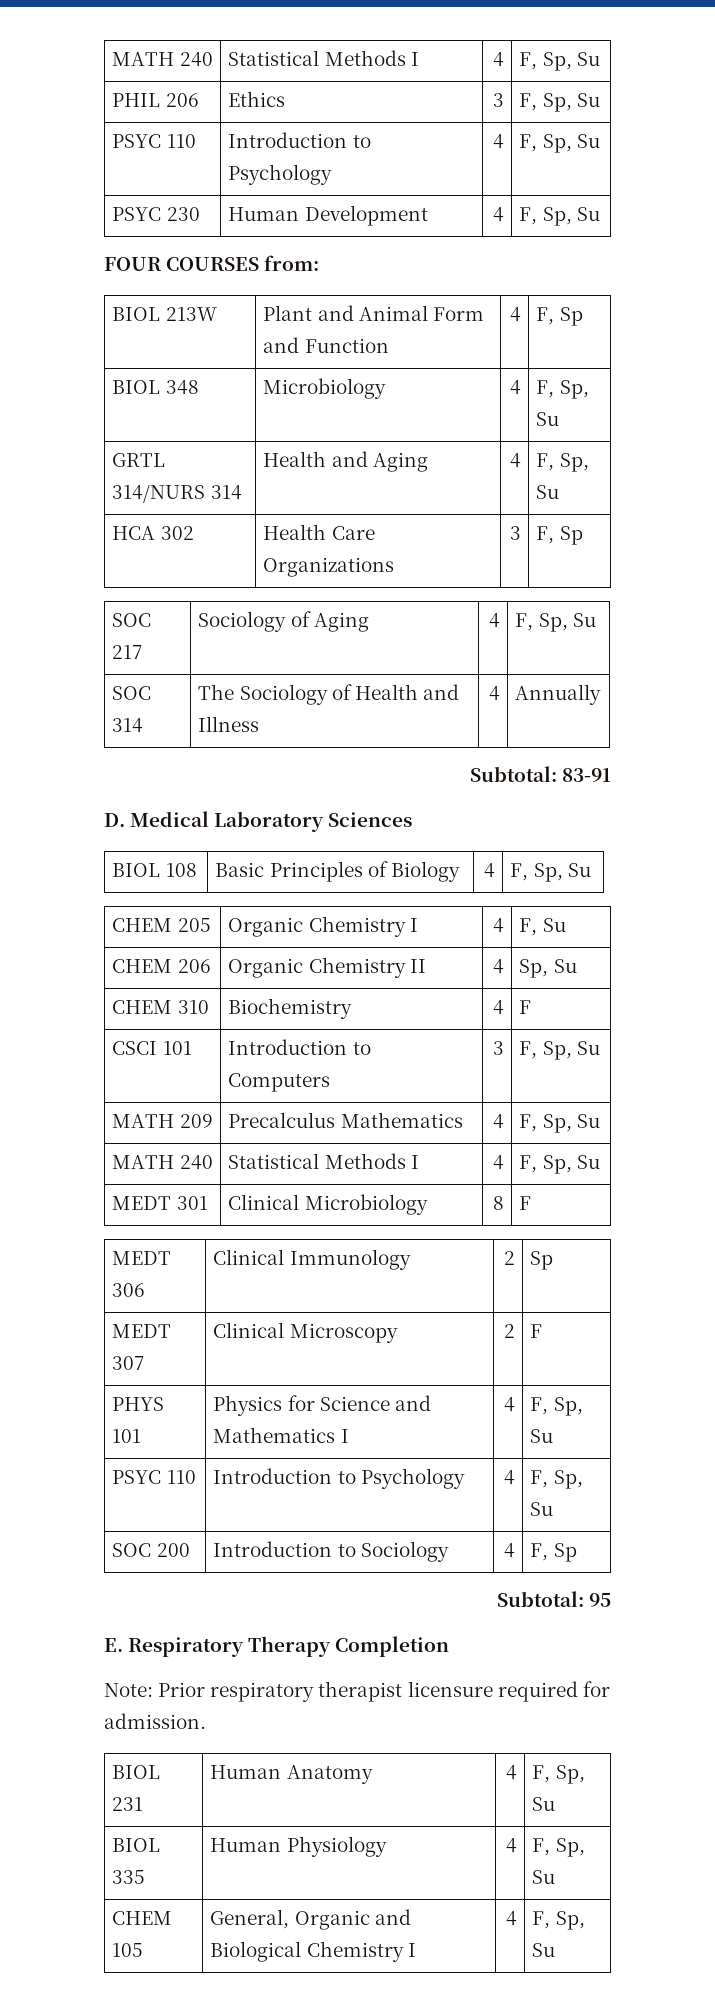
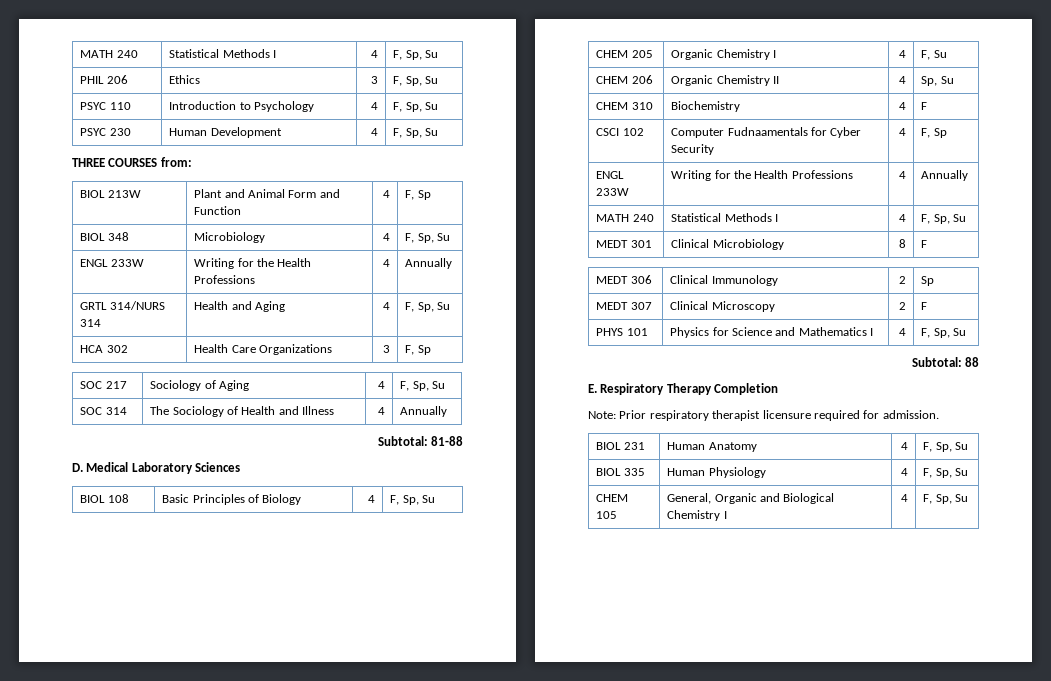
[104,257,162,271] FOUR -> [72,158,105,167] THREE
(560, 419) none -> [80,259,144,267] [194,258,312,269] [194,275,256,284] [382,259,390,267] [405,258,453,269] // ENGL 233W | Writing for the Health Professions | 4 | Annually
[562,768,611,782] 83-91 -> [431,436,463,446] 81-88
[162,1041,192,1055] [228,1039,371,1055] [228,1073,331,1092] [492,1041,504,1055] [519,1041,600,1060] [112,1114,213,1128] [228,1112,463,1128] [492,1114,504,1129] [519,1114,600,1133] 101 | Introduction to Computers | 3 | F, Sp, Su // MATH 209 | Precalculus Mathematics | 4 | F, Sp, Su -> [622,128,644,136] [671,127,862,138] [671,144,715,155] [898,128,906,136] [921,128,947,138] [596,171,625,179] [596,188,630,196] [671,170,853,181] [898,171,906,179] [921,170,969,181] 102 | Computer Fudnaamentals for Cyber Security | 4 | F, Sp // ENGL 233W | Writing for the Health Professions | 4 | Annually
[112,1470,196,1484] [213,1468,465,1489] [503,1470,515,1485] [530,1470,583,1489] [530,1502,554,1516] [112,1543,190,1557] [213,1541,449,1562] [503,1543,515,1558] [530,1543,577,1562] [496,1591,611,1607] // PSYC 110 | Introduction to Psychology | 4 | F, Sp, Su // SOC 200 | Introduction to Sociology | 4 | F, Sp // Subtotal: 95 -> [911,357,979,367] // Subtotal: 88

